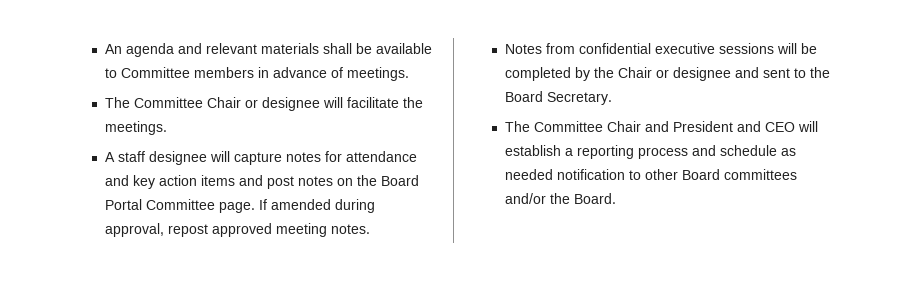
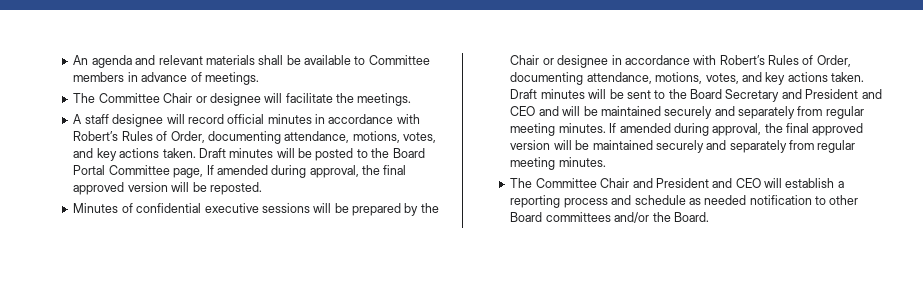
[233,151,417,165] [104,175,353,189] capture notes for attendance and key action items and post notes on -> [187,114,420,124] [73,131,437,144] [73,148,368,161] record official minutes in accordance with Robert’s Rules of Order, documenting attendance, motions, votes, and key actions taken. Draft minutes will be posted to
[218,199,375,213] [104,223,370,237] [504,43,575,54] page. If amended during approval, repost approved meeting notes. // Notes from -> [173,165,407,178] [73,182,262,195] [73,203,133,213] page, If amended during approval, the final approved version will be reposted. // Minutes of
[504,67,571,81] completed -> [352,203,402,216] prepared
[734,67,830,78] [504,91,612,105] and sent to the Board Secretary. -> [611,55,851,67] [510,72,865,85] [510,89,882,102] [510,106,864,119] [510,123,864,136] [510,140,856,153] [510,157,606,170] in accordance with Robert’s Rules of Order, documenting attendance, motions, votes, and key actions taken. Draft minutes will be sent to the Board Secretary and President and CEO and will be maintained securely and separately from regular meeting minutes. If amended during approval, the final approved version will be maintained securely and separately from regular meeting minutes.

